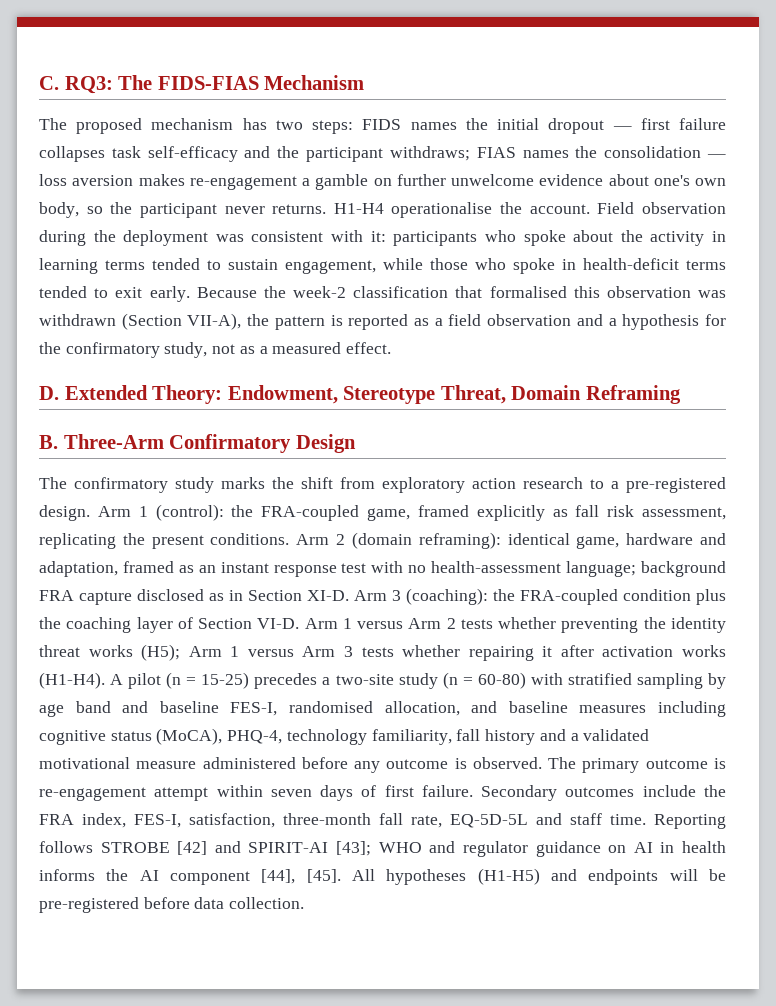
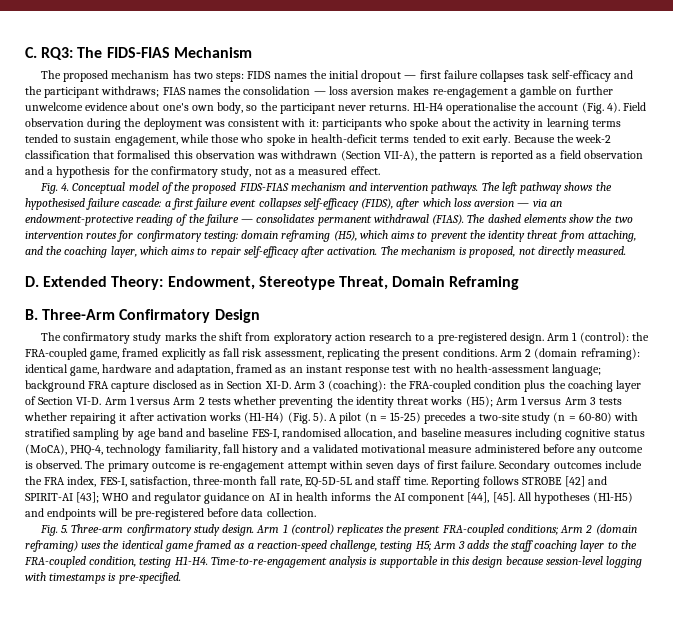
[529,204,590,214] account. -> [538,102,620,114] account (Fig. 4).
(392, 348) none -> [39,182,612,194] [25,198,562,210] [25,214,633,226] [25,230,636,242] [25,246,627,258] // Fig. 4. Conceptual model of the proposed FIDS-FIAS mechanism and intervention pathways. The left pathway shows the hypothesised failure cascade: a first failure event collapses self-efficacy (FIDS), after which loss aversion — via an endowment-protective reading of the failure — consolidates permanent withdrawal (FIAS). The dashed elements show the two intervention routes for confirmatory testing: domain reframing (H5), which aims to prevent the identity threat from attaching, and the coaching layer, which aims to repair self-efficacy after activation. The mechanism is proposed, not directly measured.
[39,672,105,689] (H1-H4). -> [244,412,326,424] (H1-H4) (Fig. 5).
(305, 903) none -> [39,524,637,536] [25,540,637,552] [24,556,643,568] [25,572,181,584] // Fig. 5. Three-arm confirmatory study design. Arm 1 (control) replicates the present FRA-coupled conditions; Arm 2 (domain reframing) uses the identical game framed as a reaction-speed challenge, testing H5; Arm 3 adds the staff coaching layer to the FRA-coupled condition, testing H1-H4. Time-to-re-engagement analysis is supportable in this design because session-level logging with timestamps is pre-specified.

